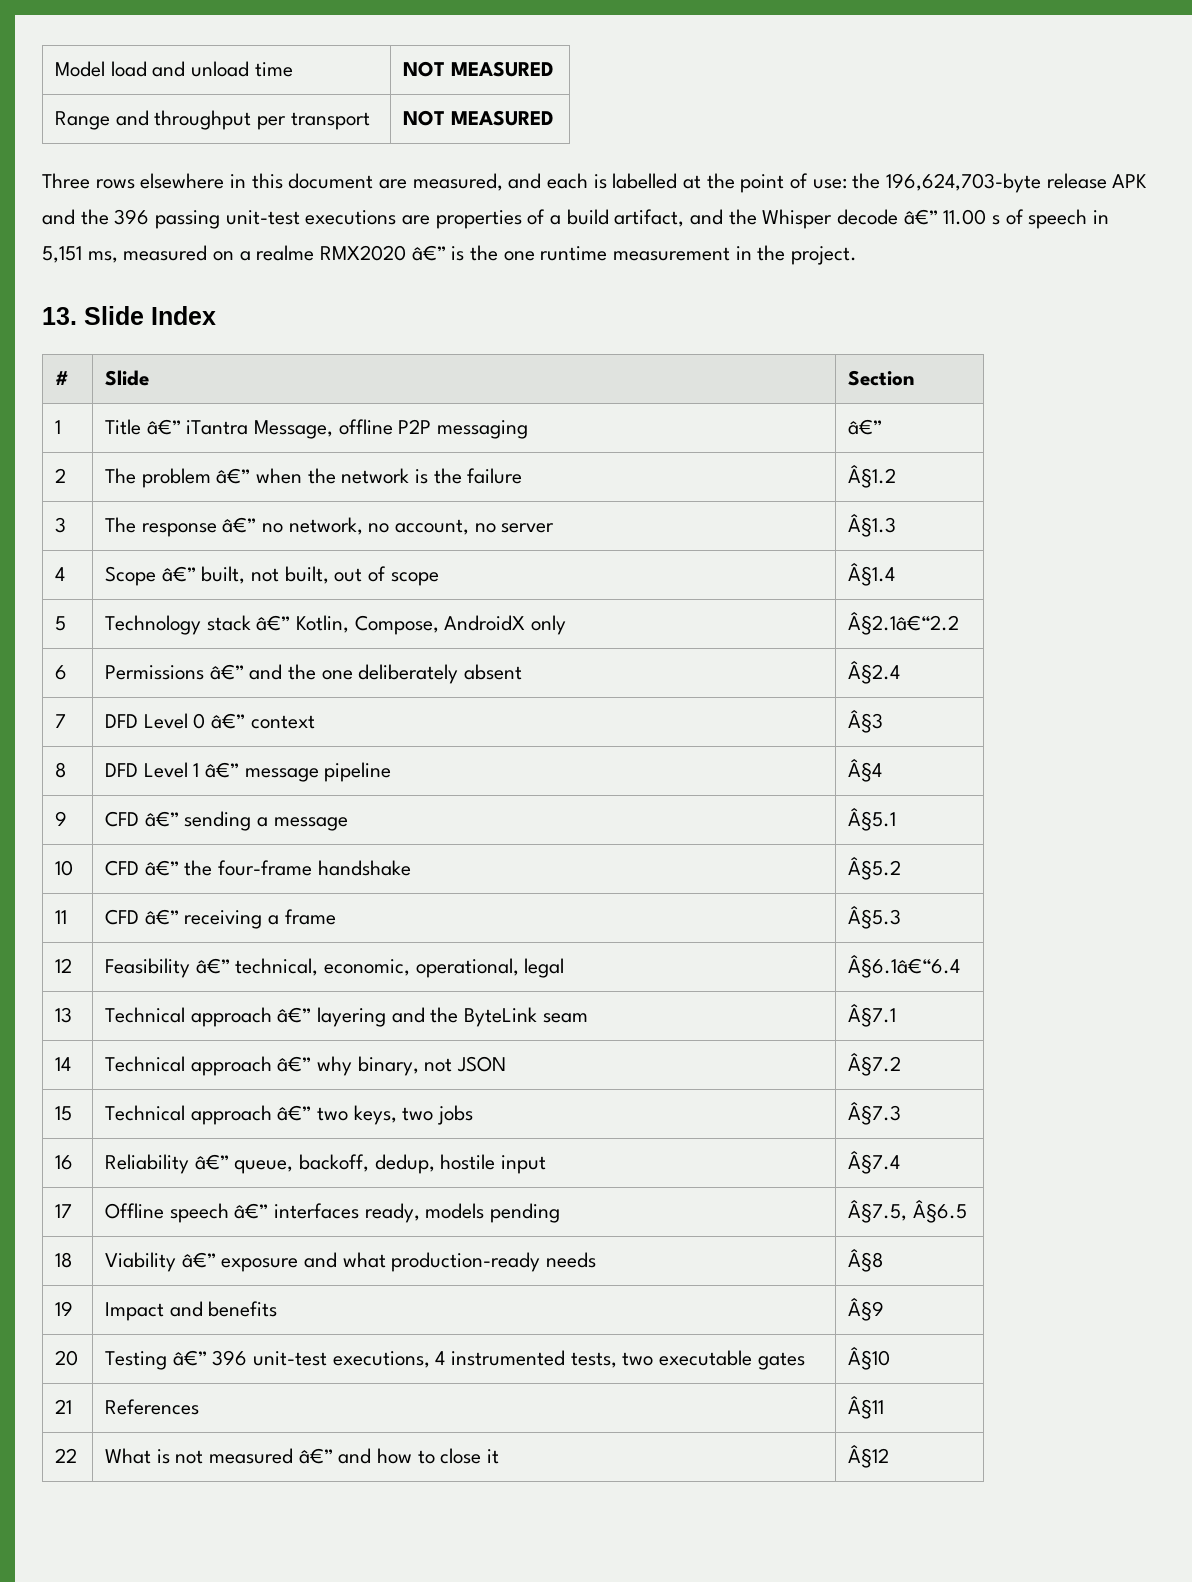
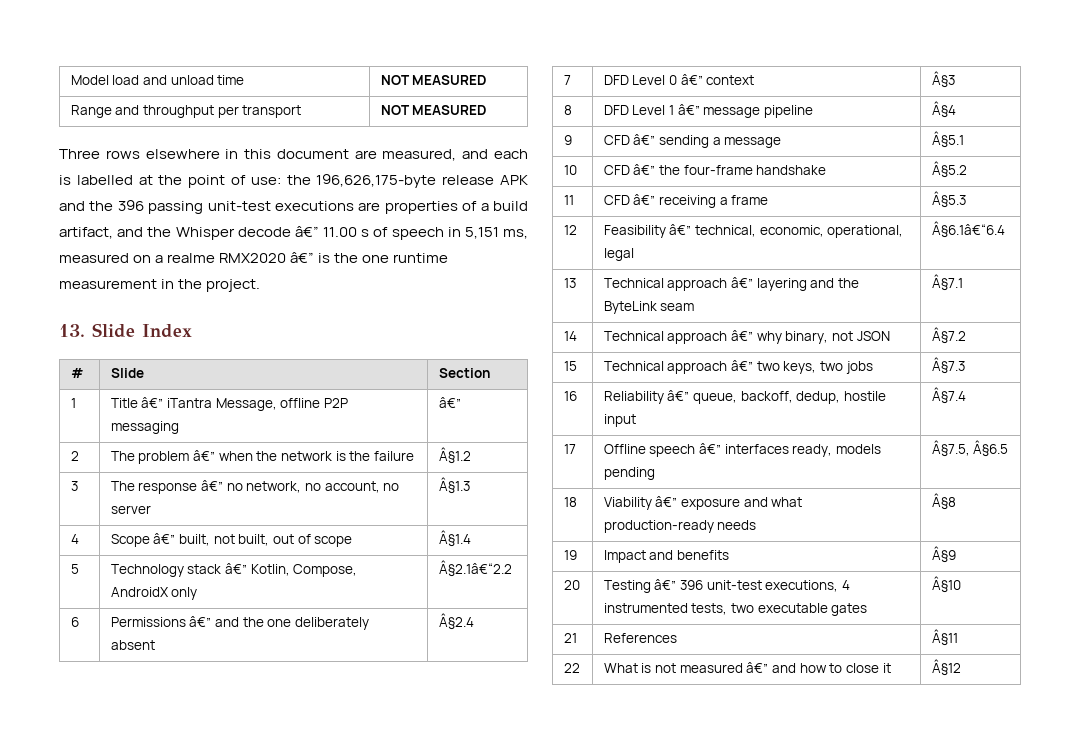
[886,173,1042,193] 196,624,703-byte -> [316,174,437,188] 196,626,175-byte

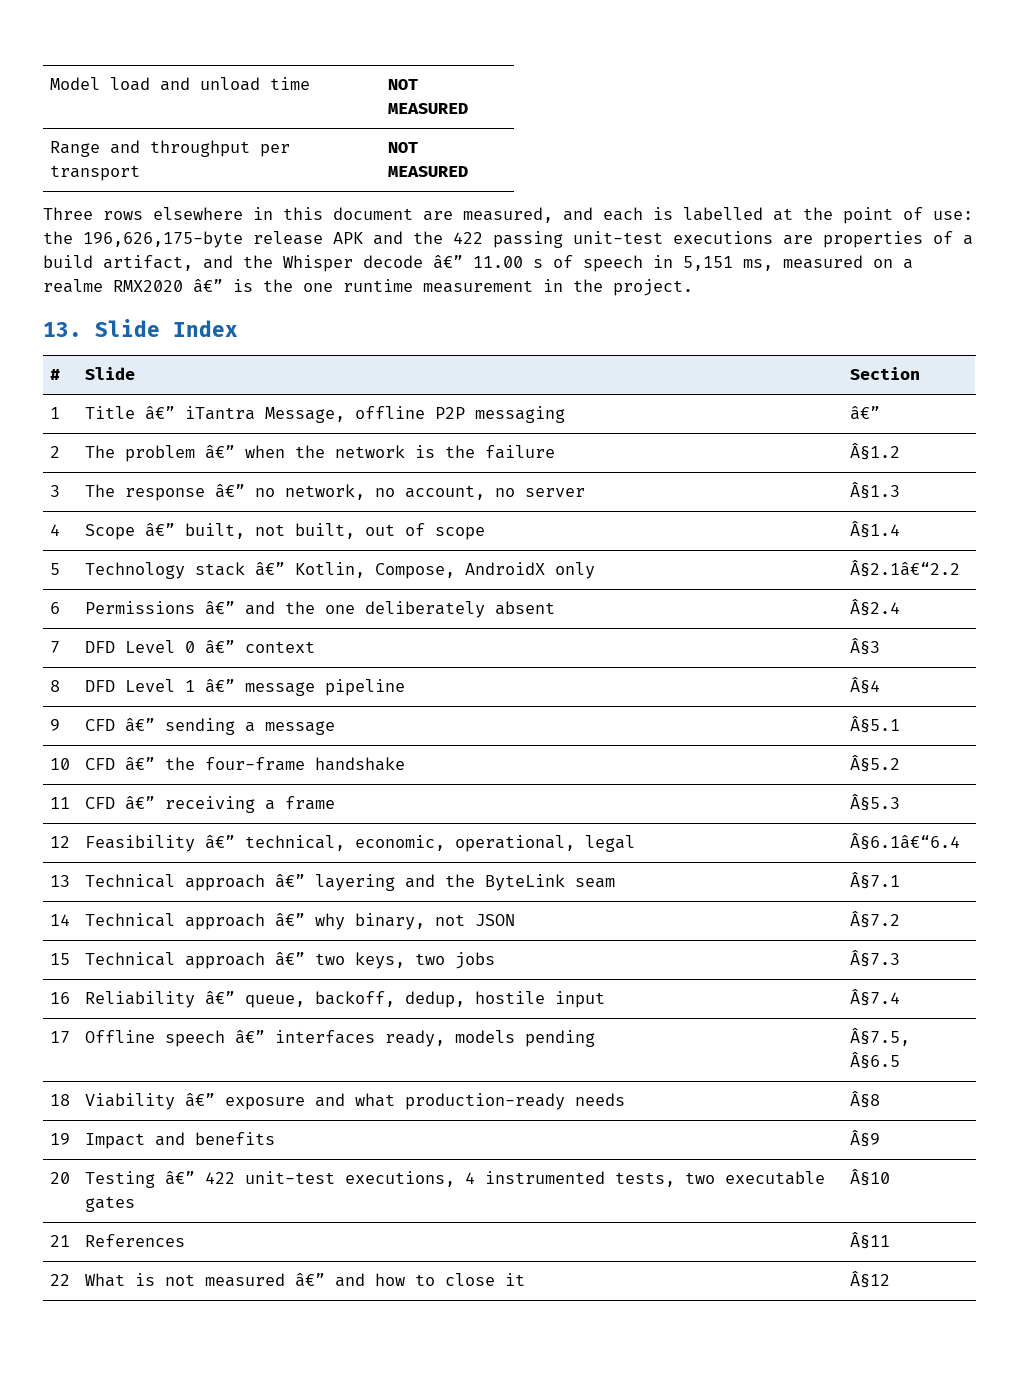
[117,200,144,211] 396 -> [453,232,483,244] 422
[680,580,704,590] 396 -> [205,1172,236,1184] 422

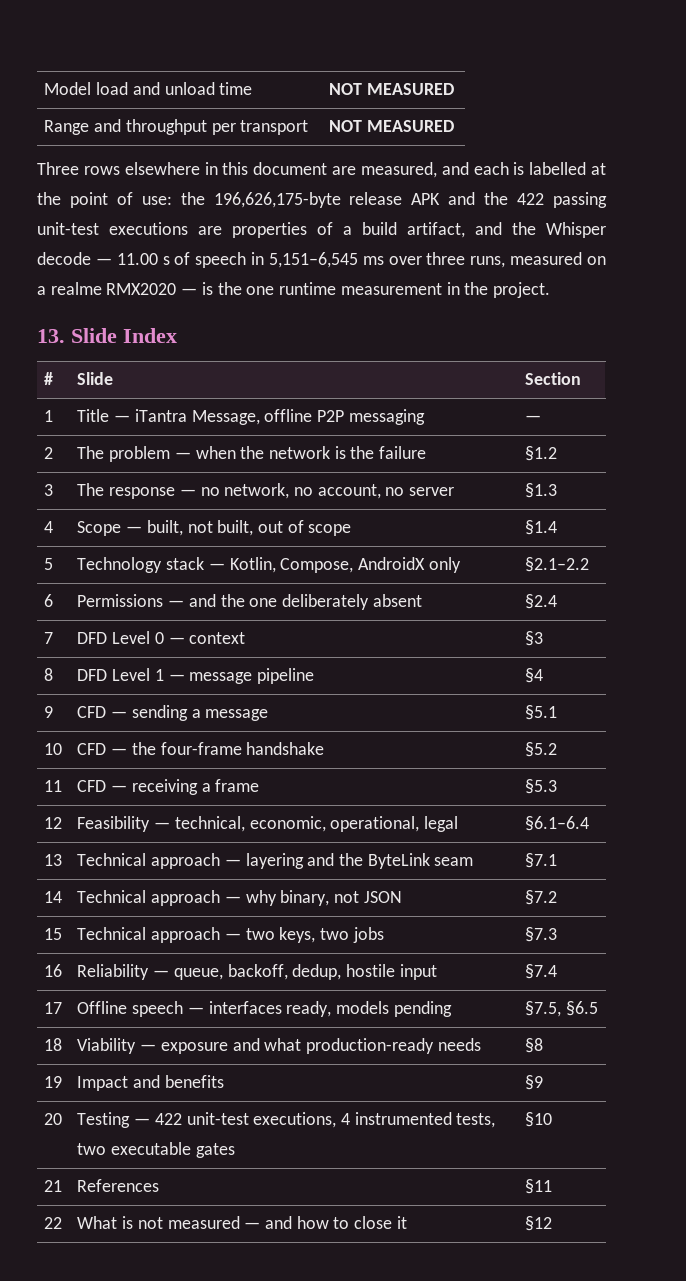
[433,255,463,269] â€” -> [95,258,112,265] —
[683,256,773,271] 5,151 ms, -> [268,252,506,268] 5,151–6,545 ms over three runs,
[193,279,223,293] â€” -> [181,288,198,295] —
[145,406,176,420] â€” -> [114,415,131,422] —
[850,406,881,420] â€” -> [525,415,542,422] —
[205,445,236,459] â€” -> [174,452,191,459] —
[850,443,901,460] Â§1.2 -> [525,446,558,461] §1.2
[215,484,246,498] â€” -> [179,489,196,496] —
[850,482,901,499] Â§1.3 -> [525,483,558,498] §1.3
[145,523,176,537] â€” -> [126,526,143,533] —
[850,521,901,538] Â§1.4 -> [525,520,558,535] §1.4
[255,562,286,576] â€” -> [208,563,225,570] —
[850,560,961,577] Â§2.1â€“2.2 -> [525,557,590,572] §2.1–2.2
[205,601,236,615] â€” -> [168,600,185,607] —
[850,599,901,616] Â§2.4 -> [525,594,558,609] §2.4
[205,640,236,654] â€” -> [168,637,185,644] —
[850,638,881,655] Â§3 -> [525,631,544,646] §3
[205,679,236,693] â€” -> [168,674,185,681] —
[850,677,881,694] Â§4 -> [525,668,544,683] §4
[125,718,156,732] â€” -> [111,711,128,718] —
[850,716,901,733] Â§5.1 -> [525,705,558,720] §5.1
[125,757,156,771] â€” -> [111,748,128,755] —
[850,755,901,772] Â§5.2 -> [525,742,558,757] §5.2
[125,796,156,810] â€” -> [111,785,128,792] —
[850,794,901,811] Â§5.3 -> [525,779,558,794] §5.3
[205,835,236,849] â€” -> [154,822,171,829] —
[850,833,961,850] Â§6.1â€“6.4 -> [525,816,590,831] §6.1–6.4
[275,874,306,888] â€” -> [224,859,241,866] —
[850,872,901,889] Â§7.1 -> [525,853,558,868] §7.1
[275,913,306,927] â€” -> [224,896,241,903] —
[850,911,901,928] Â§7.2 -> [525,890,558,905] §7.2
[275,952,306,966] â€” -> [224,933,241,940] —
[850,950,901,967] Â§7.3 -> [525,927,558,942] §7.3
[205,991,236,1005] â€” -> [153,970,170,977] —
[850,989,901,1006] Â§7.4 -> [525,964,558,979] §7.4
[235,1030,266,1044] â€” -> [187,1007,204,1014] —
[850,1028,911,1046] [850,1052,901,1069] Â§7.5, Â§6.5 -> [525,1001,599,1017] §7.5, §6.5
[185,1093,216,1107] â€” -> [140,1044,157,1051] —
[850,1091,881,1108] Â§8 -> [525,1038,544,1053] §8
[850,1130,881,1147] Â§9 -> [525,1075,544,1090] §9
[165,1171,196,1185] â€” -> [134,1118,151,1125] —
[850,1169,891,1186] Â§10 -> [525,1112,553,1127] §10
[850,1232,891,1249] Â§11 -> [525,1179,553,1194] §11
[295,1273,326,1287] â€” -> [244,1222,261,1229] —
[850,1271,891,1288] Â§12 -> [525,1216,553,1231] §12

